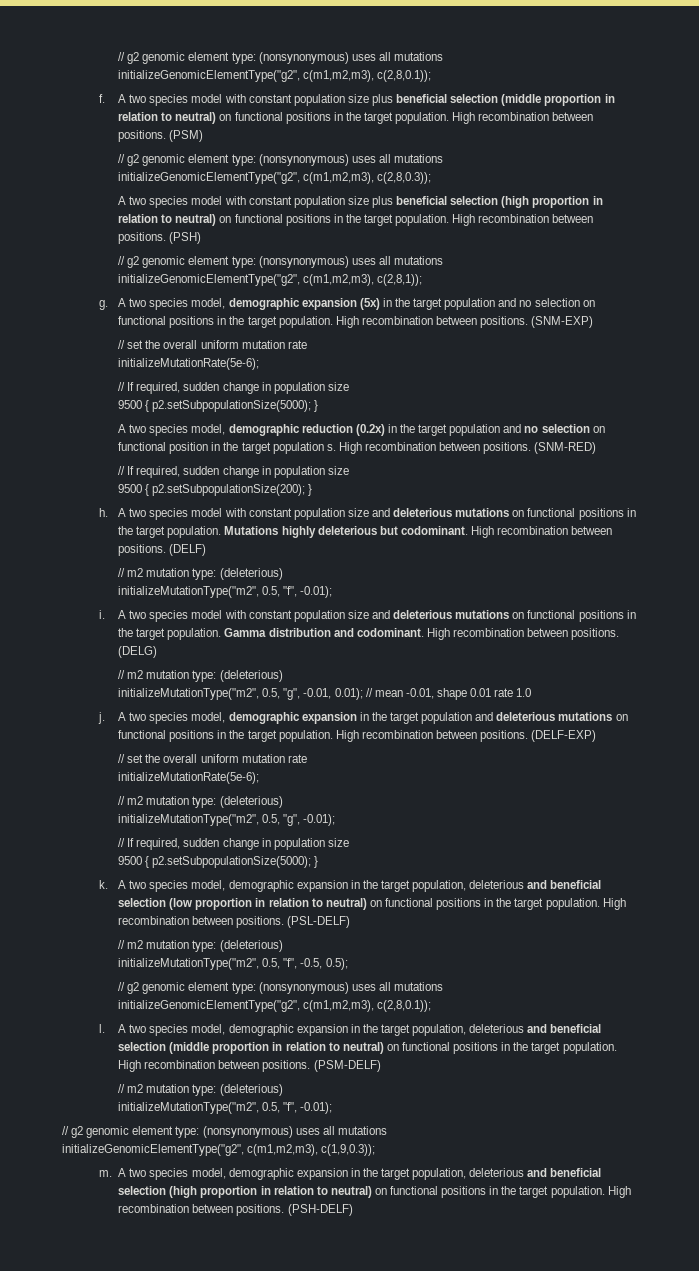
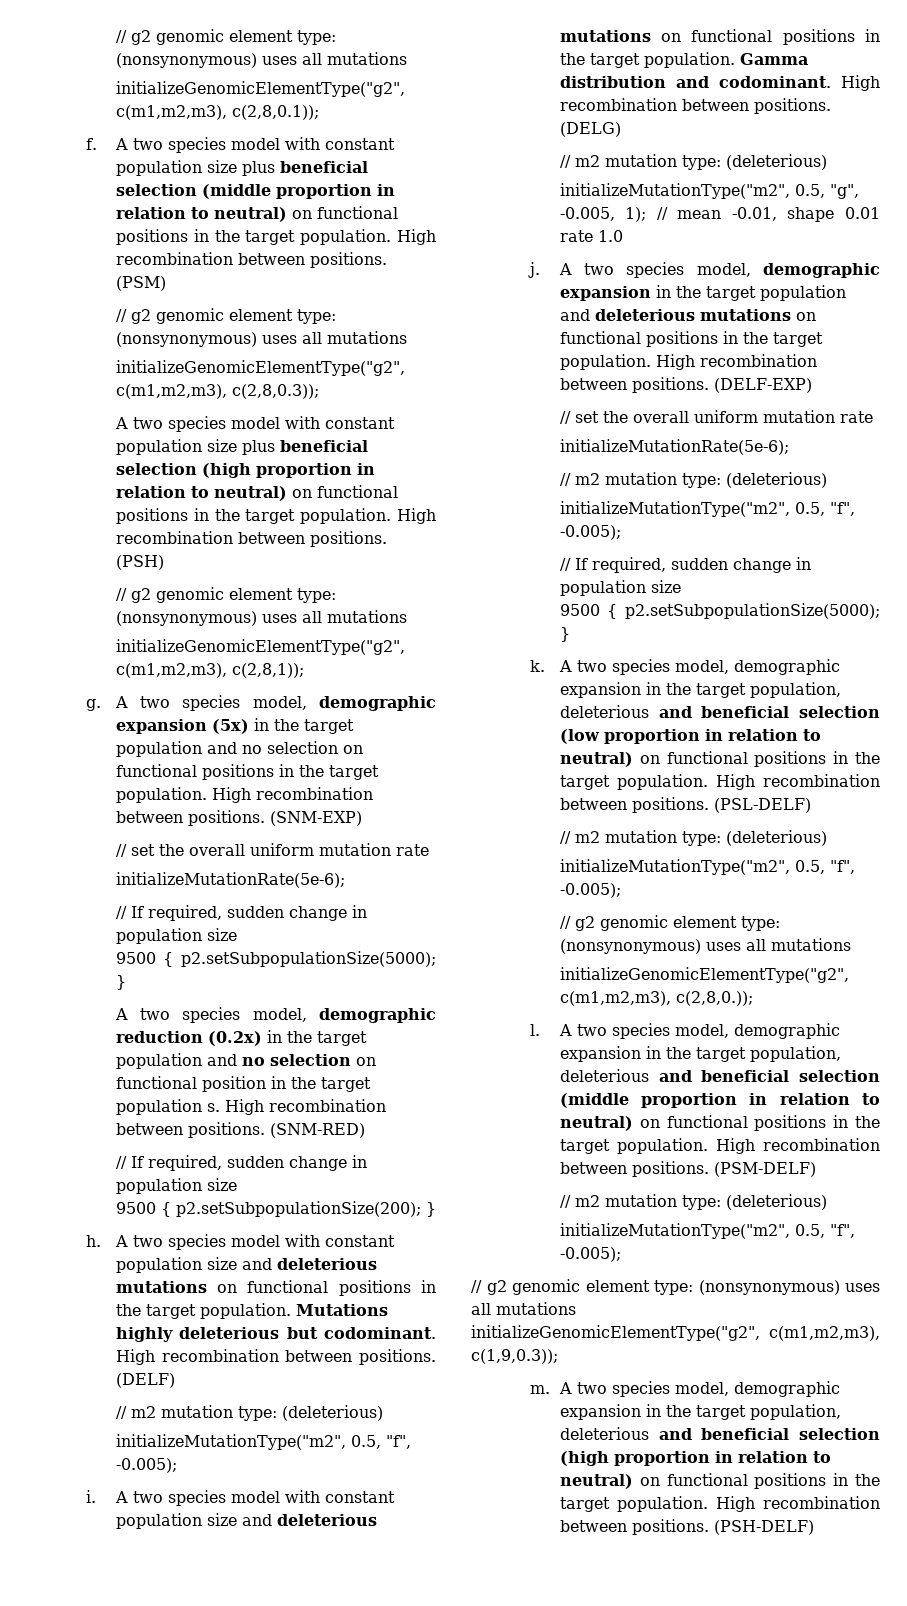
[300,586,333,598] -0.01); -> [115,1458,177,1473] -0.005);
[303,688,363,700] -0.01, 0.01); -> [559,207,647,222] -0.005, 1);
[283,814,336,826] "g", -0.01); -> [829,502,855,516] [559,525,621,540] "f", -0.005);
[300,958,348,970] -0.5, 0.5); -> [559,883,621,898] -0.005);
[377,1000,432,1012] c(2,8,0.1)); -> [675,991,753,1006] c(2,8,0.));
[300,1102,333,1114] -0.01); -> [559,1247,621,1262] -0.005);

